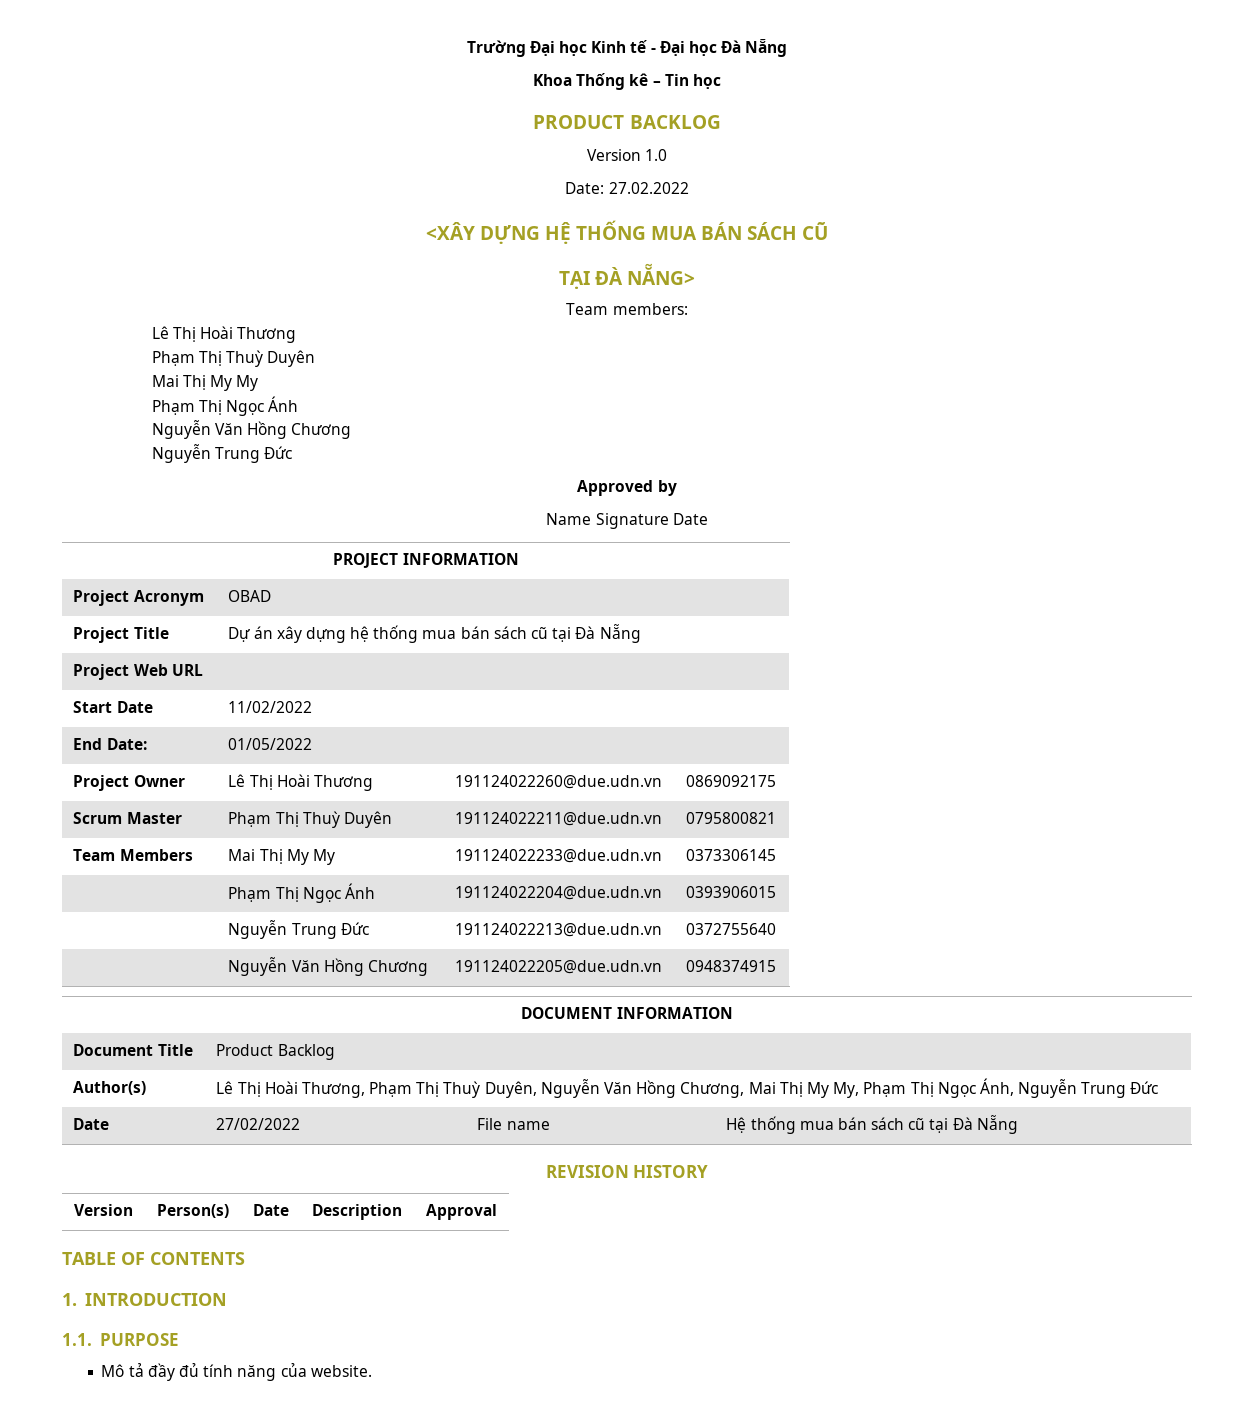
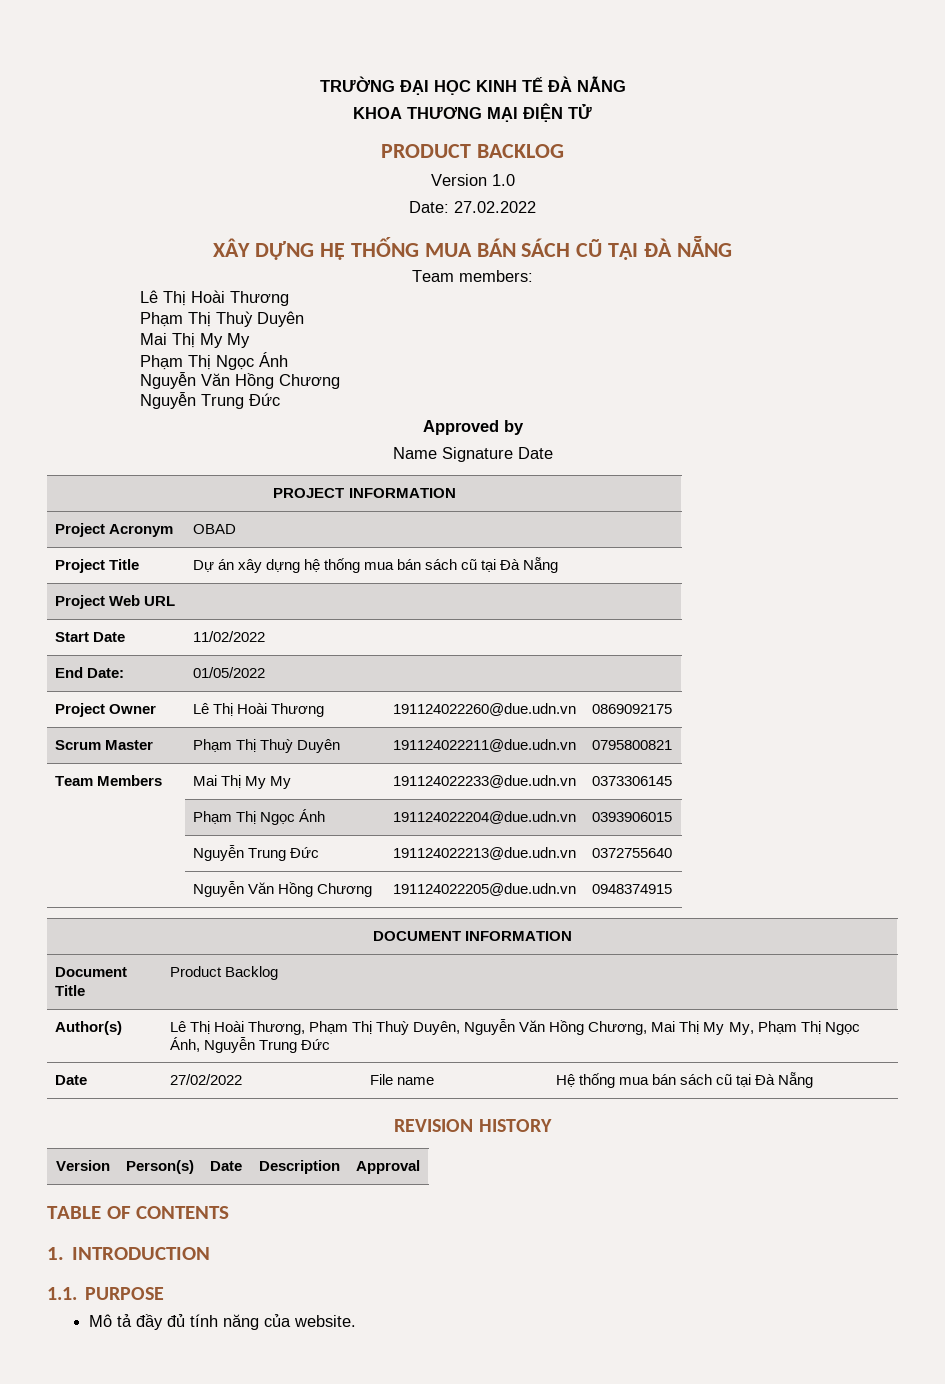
[466,39,788,57] [533,73,721,90] Trường Đại học Kinh tế - Đại học Đà Nẵng // Khoa Thống kê – Tin học -> [319,76,626,95] [353,103,592,122] TRƯỜNG ĐẠI HỌC KINH TẾ ĐÀ NẴNG // KHOA THƯƠNG MẠI ĐIỆN TỬ
[425,222,475,240] <XÂY -> [213,238,251,257] XÂY
(829, 231) // -> (603, 248) none
[627,263,696,285] NẴNG> -> [676,236,732,257] NẴNG

